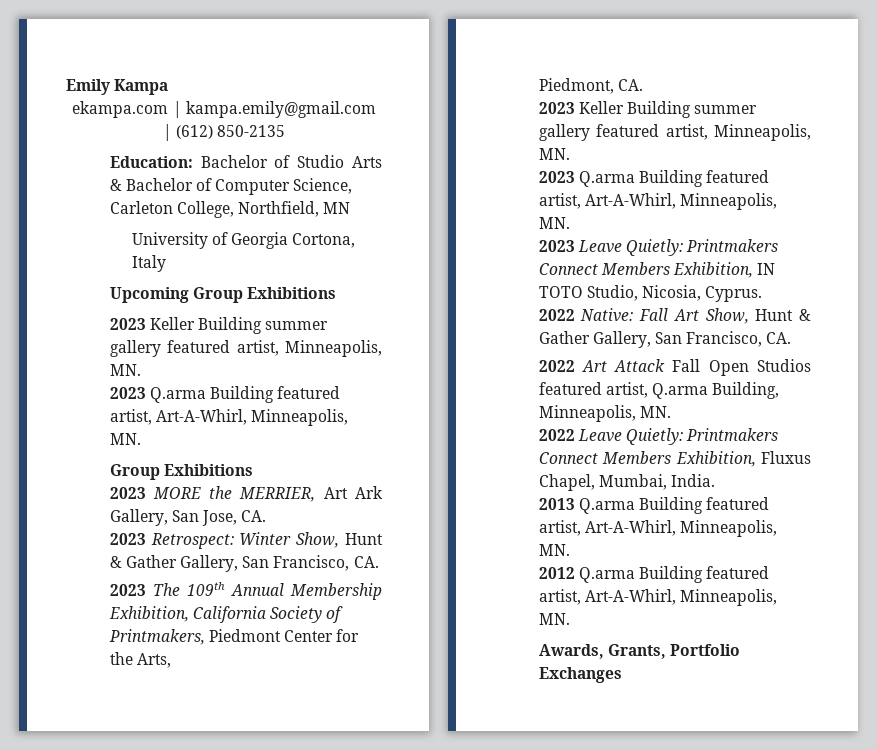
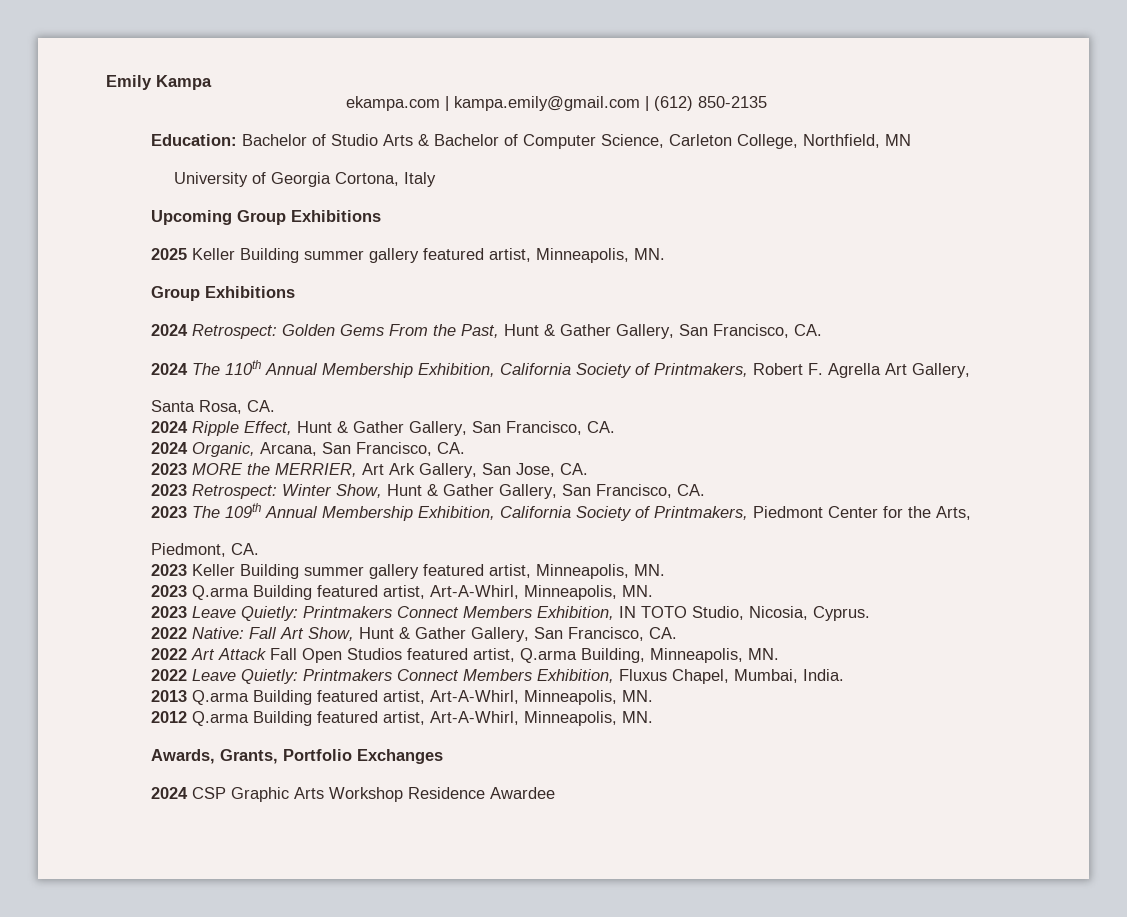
[109,317,329,334] [109,340,382,357] [109,364,141,376] [109,386,341,403] [109,409,349,426] [109,433,141,445] [109,464,253,480] 2023 Keller Building summer gallery featured artist, Minneapolis, MN. // 2023 Q.arma Building featured artist, Art-A-Whirl, Minneapolis, MN. // Group Exhibitions -> [151,248,666,263] [151,286,296,301] [151,324,823,339] [151,360,971,378] [151,400,276,414] [151,421,616,436] [151,442,466,457] 2025 Keller Building summer gallery featured artist, Minneapolis, MN. // Group Exhibitions // 2024 Retrospect: Golden Gems From the Past, Hunt & Gather Gallery, San Francisco, CA. // 2024 The 110th Annual Membership Exhibition, California Society of Printmakers, Robert F. Agrella Art Gallery, // Santa Rosa, CA. // 2024 Ripple Effect, Hunt & Gather Gallery, San Francisco, CA. // 2024 Organic, Arcana, San Francisco, CA.
(622, 675) none -> [151,787,556,802] // 2024 CSP Graphic Arts Workshop Residence Awardee

